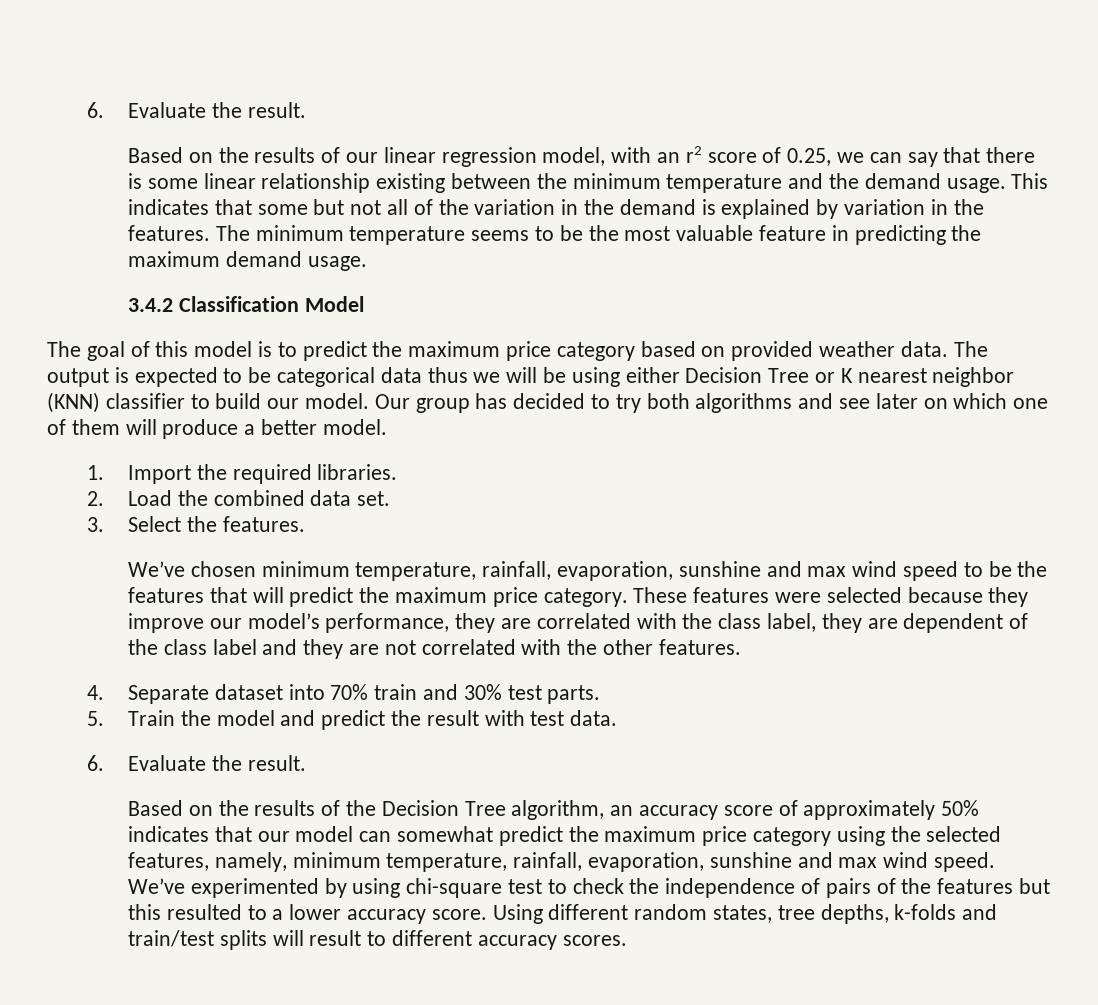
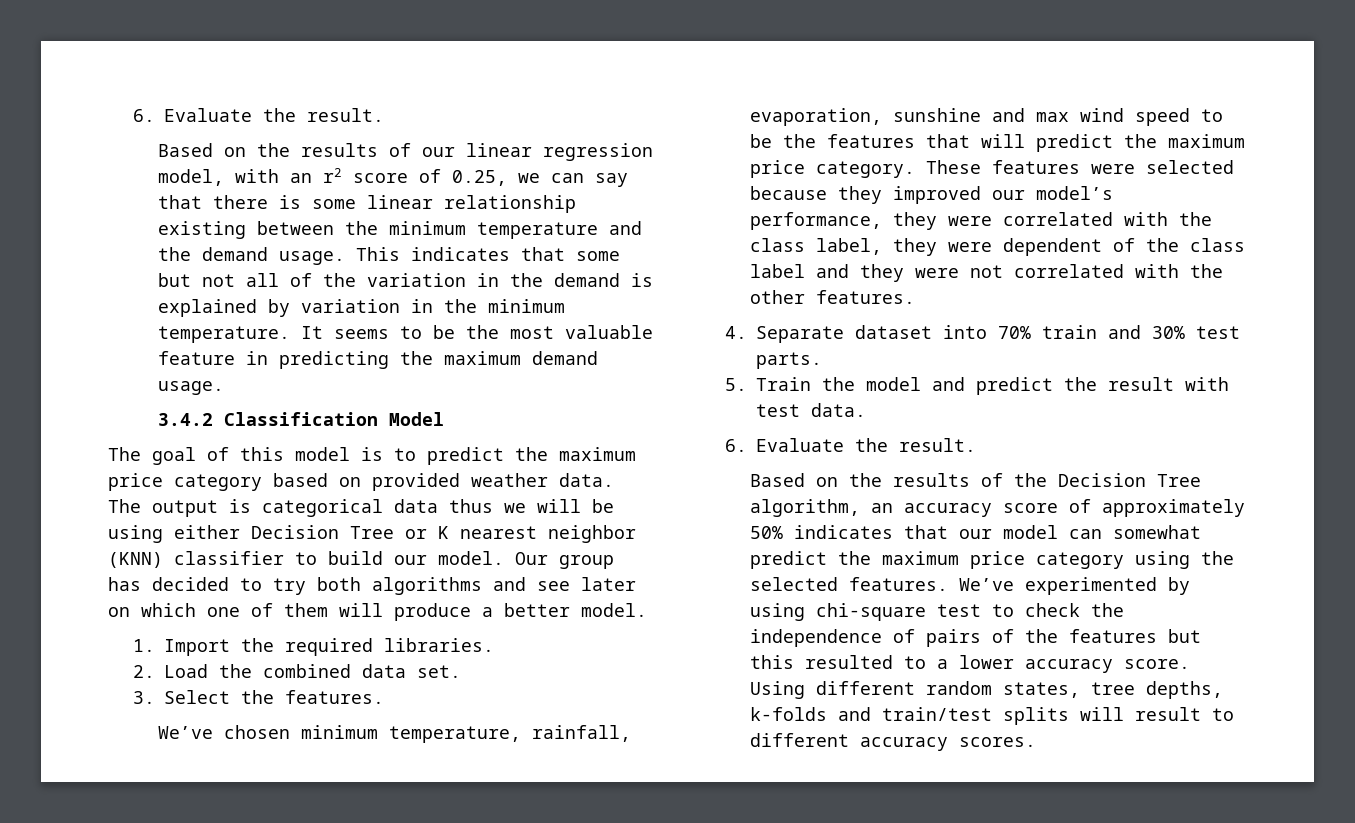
[127,225,466,245] features. The minimum temperature -> [488,299,566,313] [158,326,324,343] minimum temperature. It
[134,367,272,387] expected to be -> (251, 506) none
[127,613,204,633] improve -> [893,186,982,204] improved
[500,618,531,629] are -> [948,216,993,226] were
[867,618,898,629] are -> [948,242,993,252] were
[348,644,379,655] are -> [915,268,960,278] were
[127,852,995,872] features, namely, minimum temperature, rainfall, evaporation, sunshine and max wind speed. -> [849,577,949,591] features.

